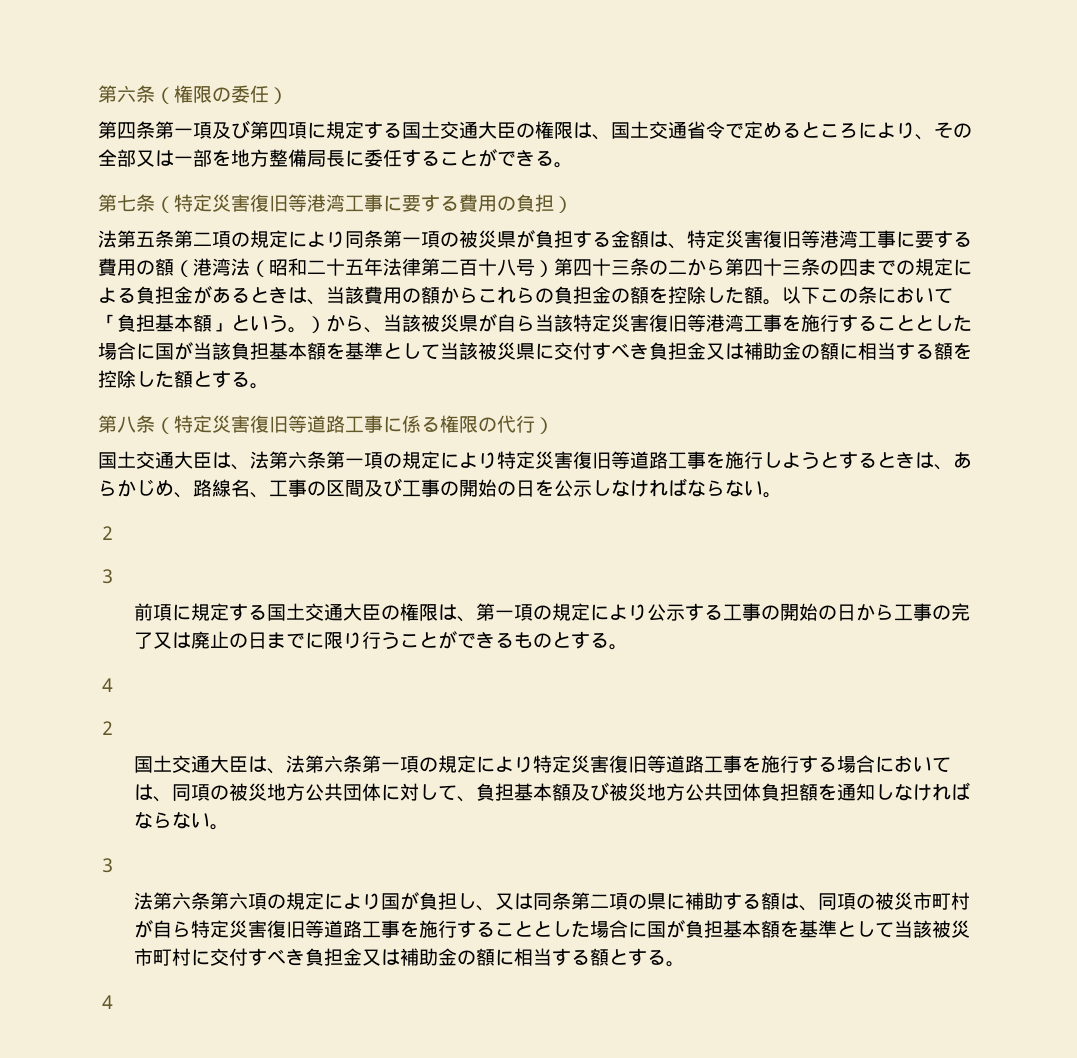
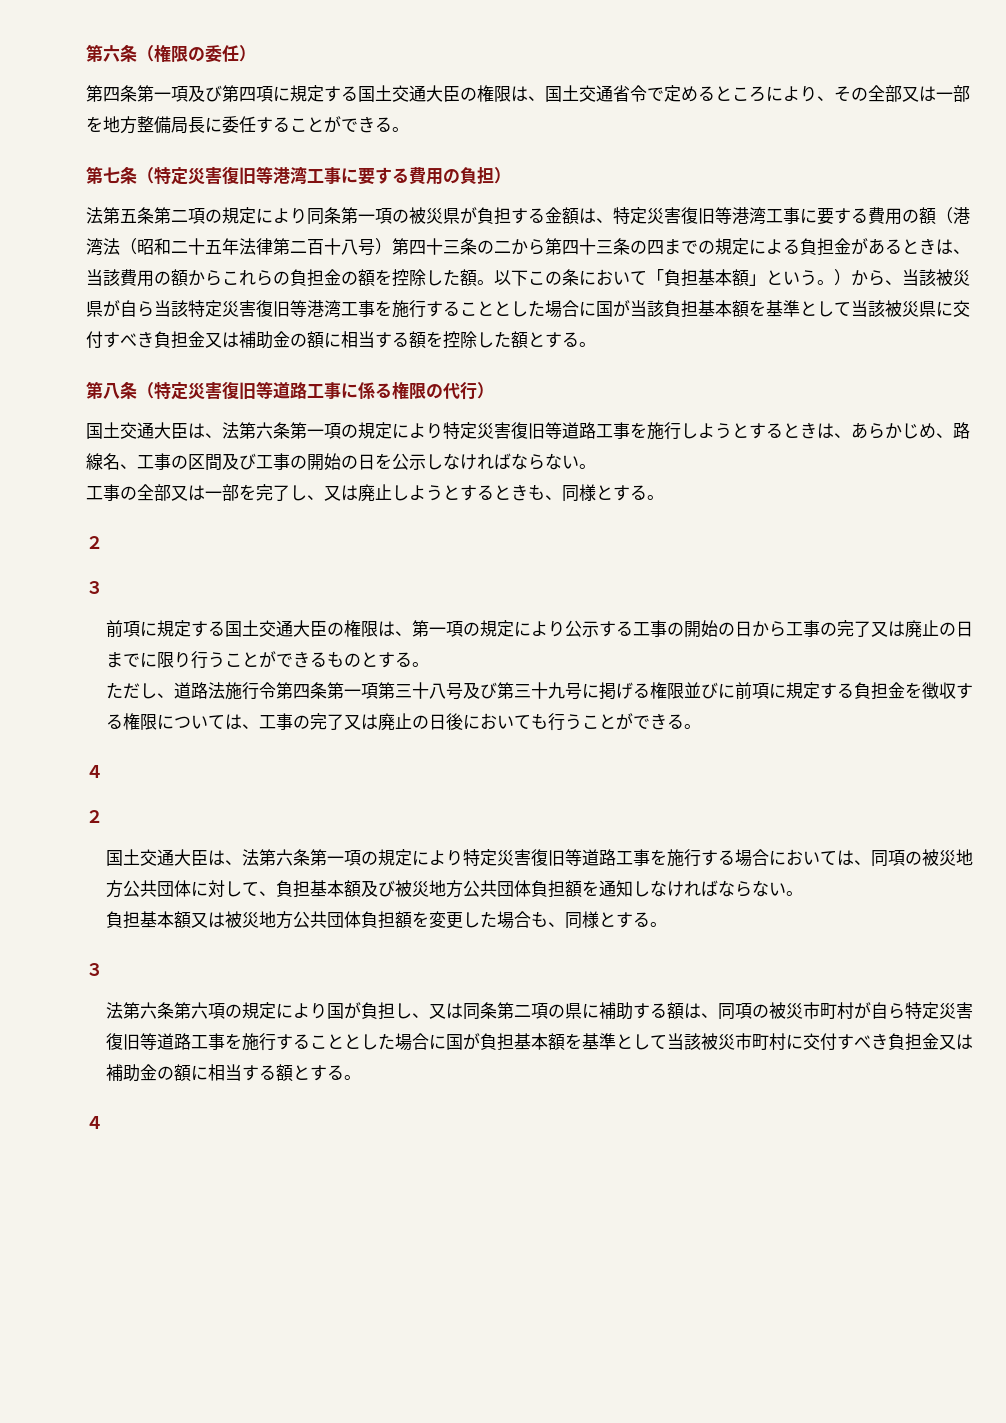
(782, 495) none -> [86,484,664,502] // 工事の全部又は一部を完了し、又は廃止しようとするときも、同様とする。
(629, 647) none -> [106,682,974,700] [106,713,702,731] // ただし、道路法施行令第四条第一項第三十八号及び第三十九号に掲げる権限並びに前項に規定する負担金を徴収する権限については、工事の完了又は廃止の日後においても行うことができる。
(230, 827) none -> [106,911,668,929] // 負担基本額又は被災地方公共団体負担額を変更した場合も、同様とする。

